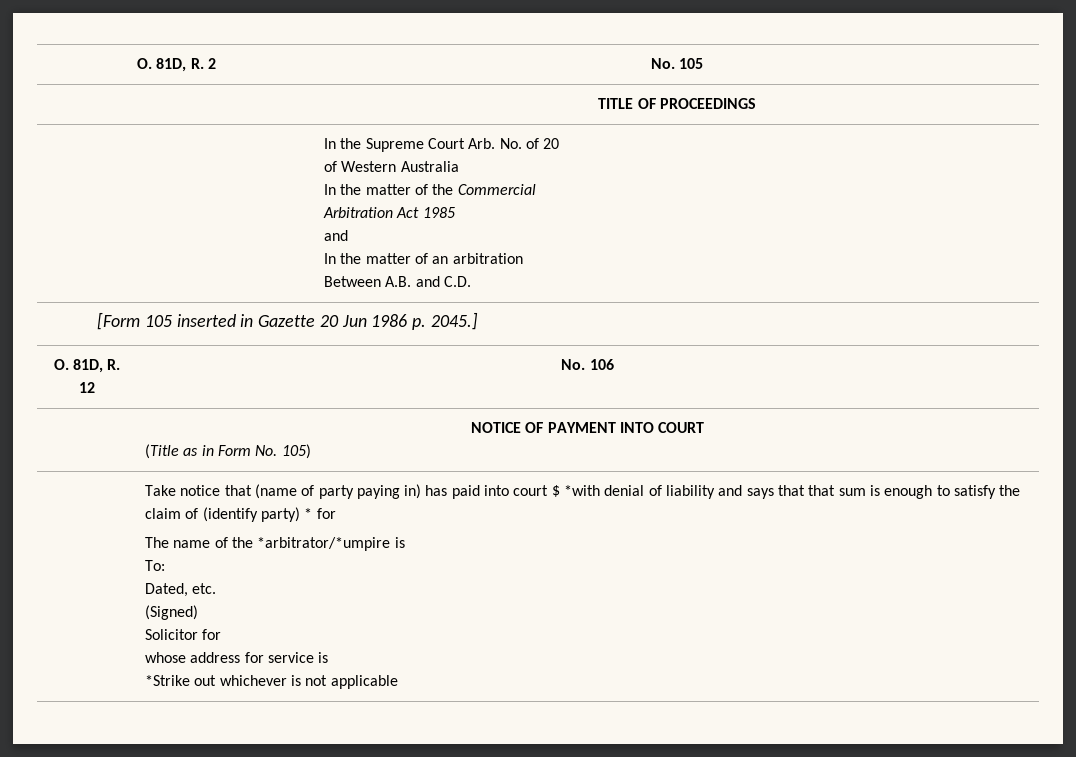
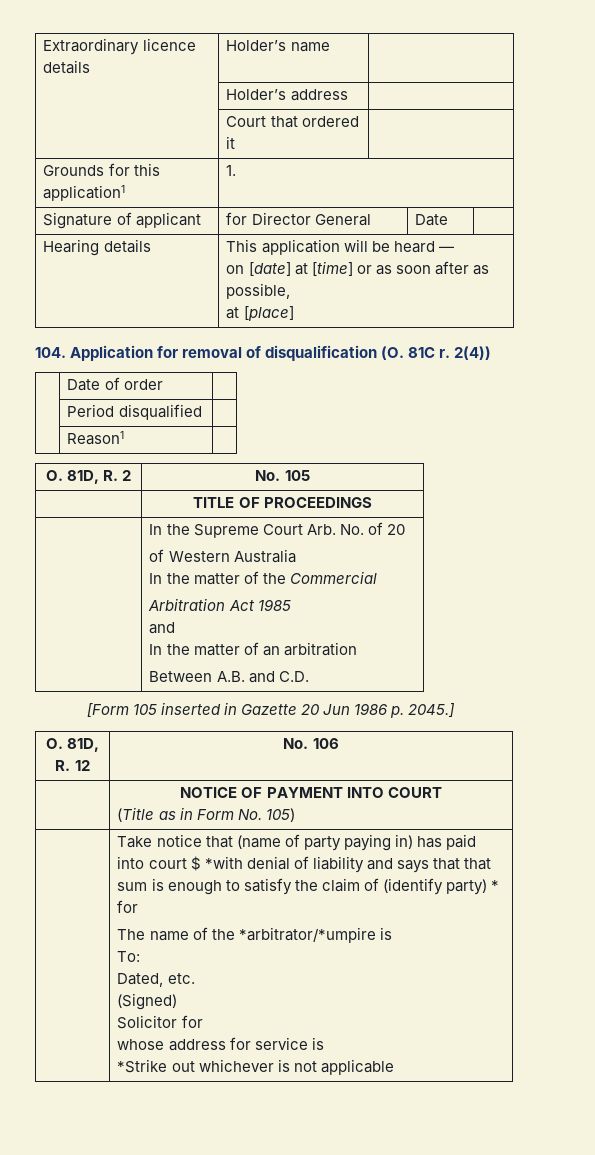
(137, 63) none -> [43,38,196,55] [43,60,91,74] [226,40,330,52] [226,89,348,101] [226,116,359,128] [226,136,236,149] [43,163,160,176] [43,185,126,201] [226,165,237,176] [43,212,201,229] [226,212,371,226] [415,214,449,226] [43,239,151,256] [226,239,454,255] [226,261,489,276] [226,283,291,299] [226,306,294,321] [35,345,492,361] [67,377,163,391] [67,404,202,420] [67,431,125,445] Extraordinary licence details | Holder’s name | // | Holder’s address | // | Court that ordered it | // Grounds for this application1 | 1. // Signature of applicant | for Director General | Date | // Hearing details | This application will be heard — // on [date] at [time] or as soon after as possible, // at [place] // 104. Application for removal of disqualification (O. 81C r. 2(4)) // | Date of order | // | Period disqualified | // | Reason1 | //

